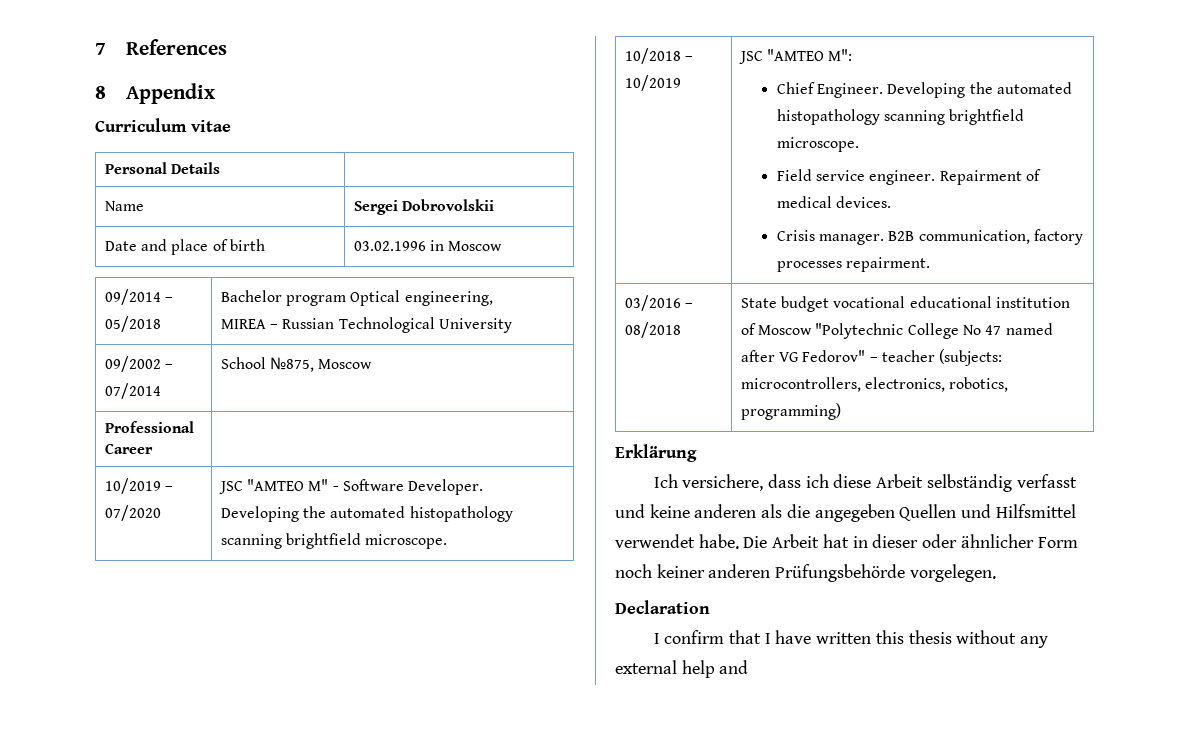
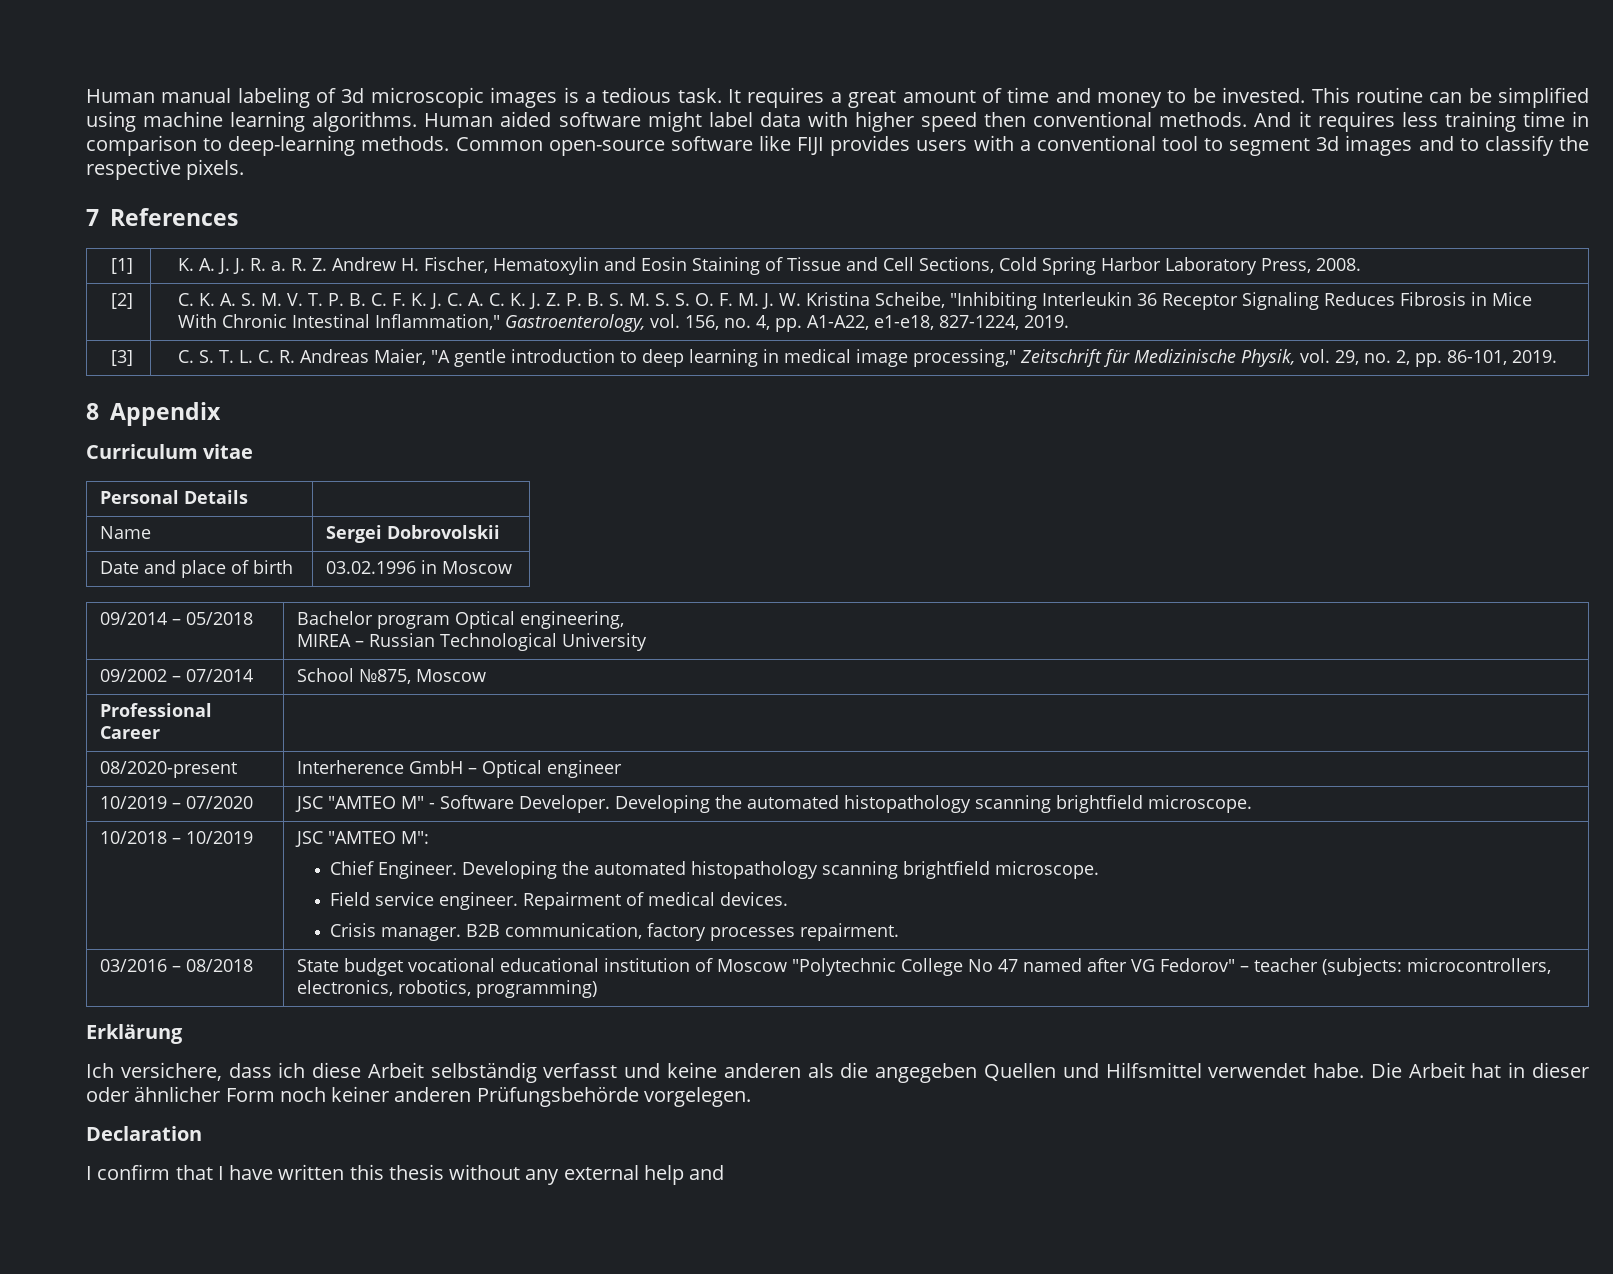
[95,39,227,55] 7 References -> [86,87,1589,108] [86,111,1589,132] [86,135,1590,156] [86,159,245,180] [86,208,238,226] [111,258,134,274] [178,257,1362,275] [111,293,134,309] [178,292,1532,310] [178,314,1070,332] [111,350,134,366] [178,349,1557,367] Human manual labeling of 3d microscopic images is a tedious task. It requires a great amount of time and money to be invested. This routine can be simplified using machine learning algorithms. Human aided software might label data with higher speed then conventional methods. And it requires less training time in comparison to deep-learning methods. Common open-source software like FIJI provides users with a conventional tool to segment 3d images and to classify the respective pixels. // 7 References // [1] | K. A. J. J. R. a. R. Z. Andrew H. Fischer, Hematoxylin and Eosin Staining of Tissue and Cell Sections, Cold Spring Harbor Laboratory Press, 2008. // [2] | C. K. A. S. M. V. T. P. B. C. F. K. J. C. A. C. K. J. Z. P. B. S. M. S. S. O. F. M. J. W. Kristina Scheibe, "Inhibiting Interleukin 36 Receptor Signaling Reduces Fibrosis in Mice With Chronic Intestinal Inflammation," Gastroenterology, vol. 156, no. 4, pp. A1-A22, e1-e18, 827-1224, 2019. // [3] | C. S. T. L. C. R. Andreas Maier, "A gentle introduction to deep learning in medical image processing," Zeitschrift für Medizinische Physik, vol. 29, no. 2, pp. 86-101, 2019.
(153, 448) none -> [99,761,237,778] [296,760,622,778] // 08/2020-present | Interherence GmbH – Optical engineer

